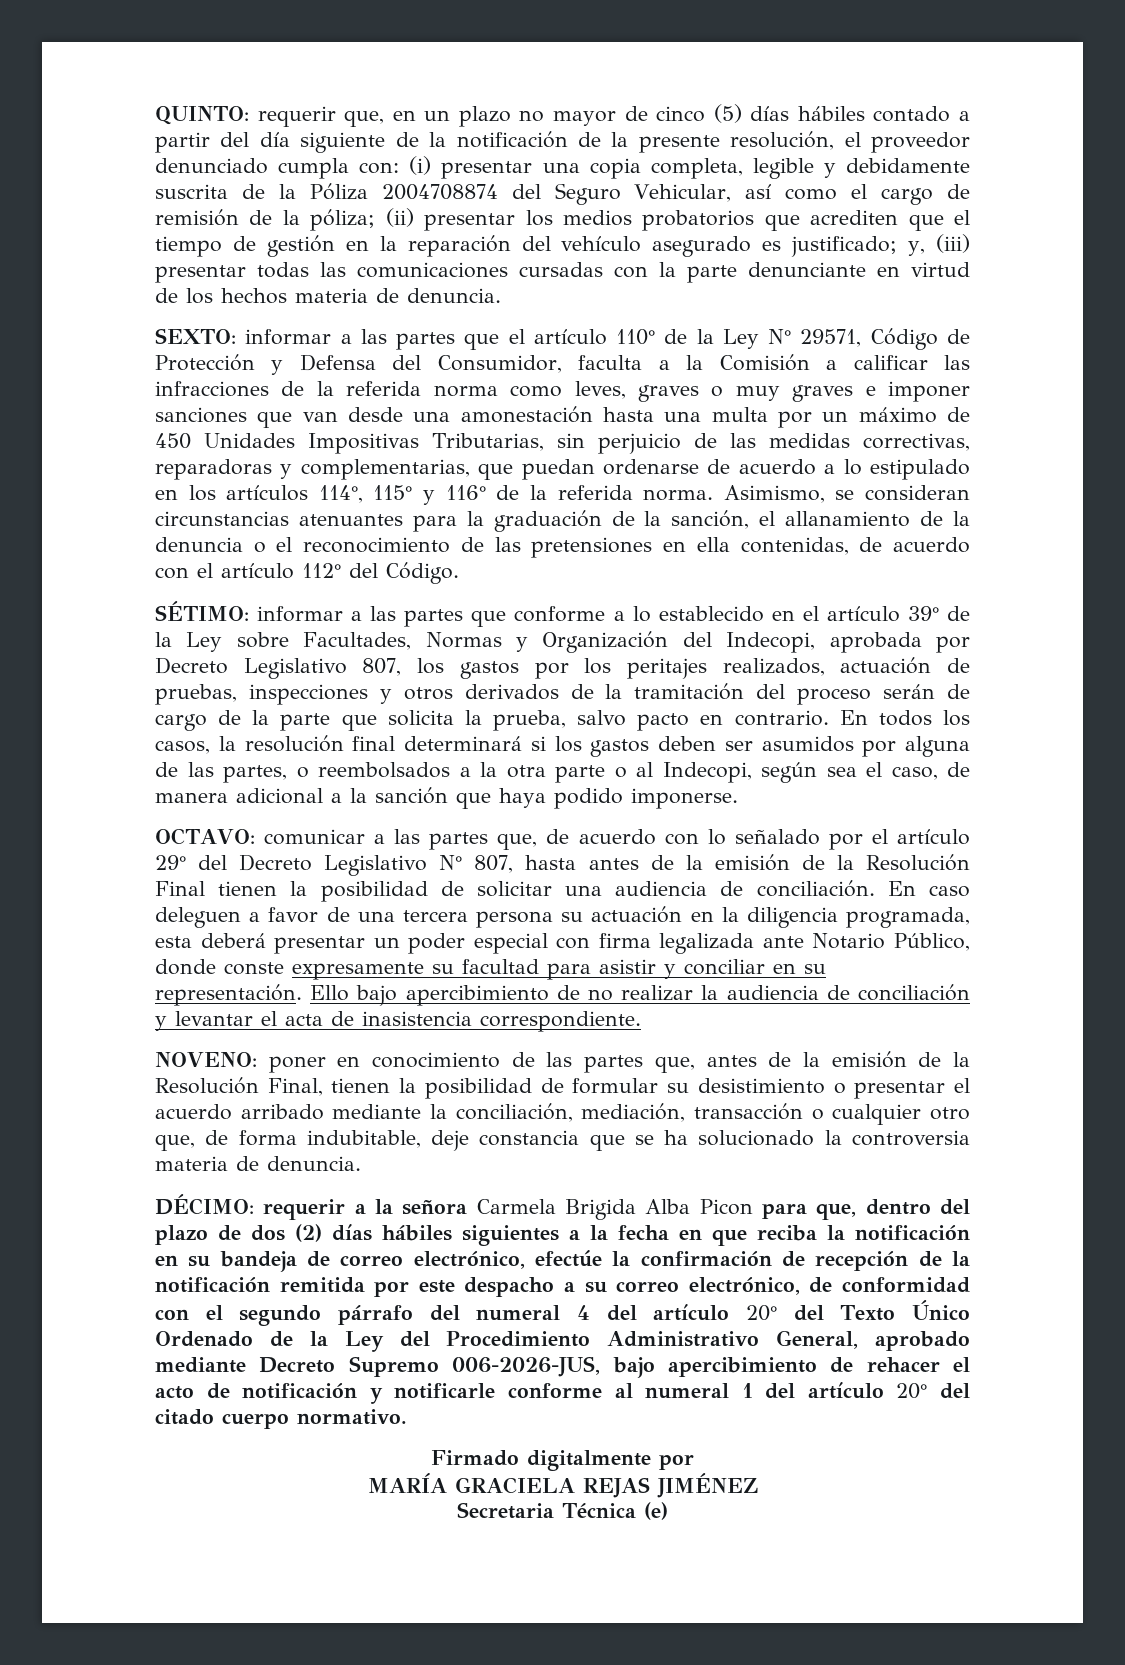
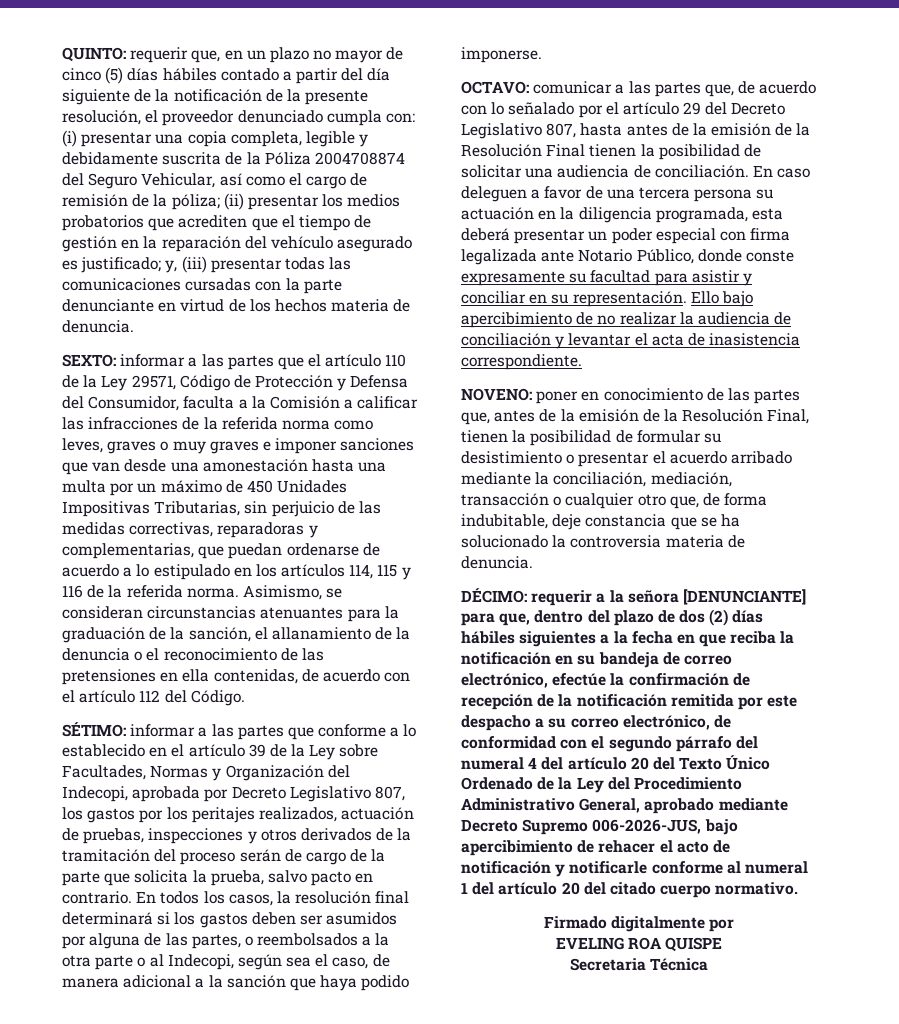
[616,329,792,349] 110° de la Ley N° -> [385,354,407,367] [62,375,128,391] 110 de la Ley
[318,485,486,505] 114°, 115° y 116° -> [349,564,411,580] [62,585,83,598] 114, 115 y 116
[302,563,341,578] 112° -> [139,690,161,702] 112
[907,606,939,621] 39° -> [248,744,266,757] 39
[155,855,186,870] 29° -> [683,102,702,115] 29
[439,855,463,870] N° -> (542, 131) none
[476,1199,753,1220] Carmela Brigida Alba Picon -> [682,589,806,605] [DENUNCIANTE]
[746,1305,778,1321] 20° -> [630,757,649,770] 20
[896,1383,928,1399] 20° -> [561,882,580,895] 20
[367,1473,758,1498] MARÍA GRACIELA REJAS JIMÉNEZ -> [555,937,723,952] EVELING ROA QUISPE
[644,1502,668,1520] (e) -> (709, 964) none

